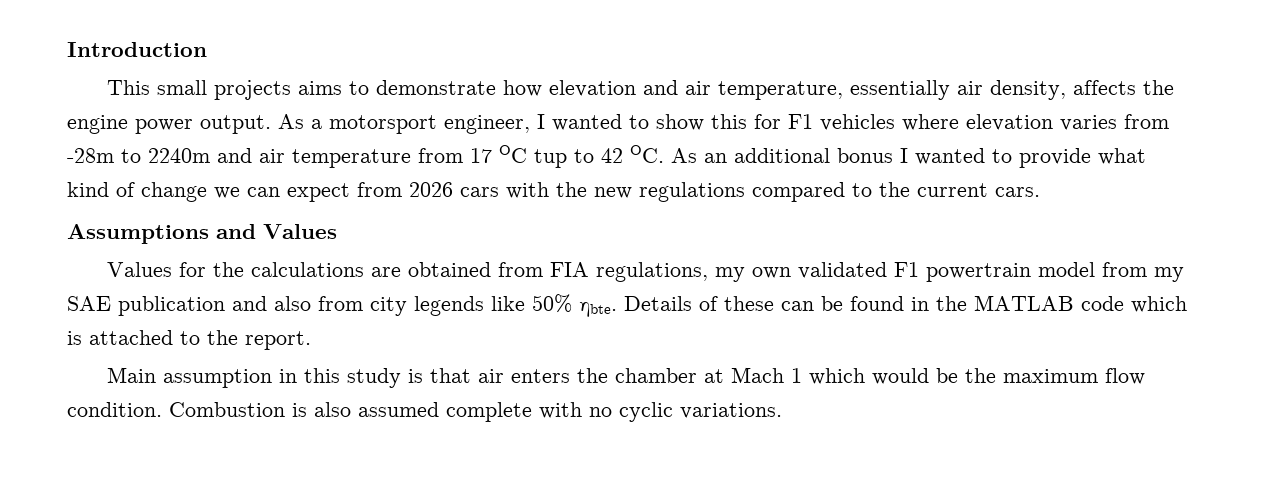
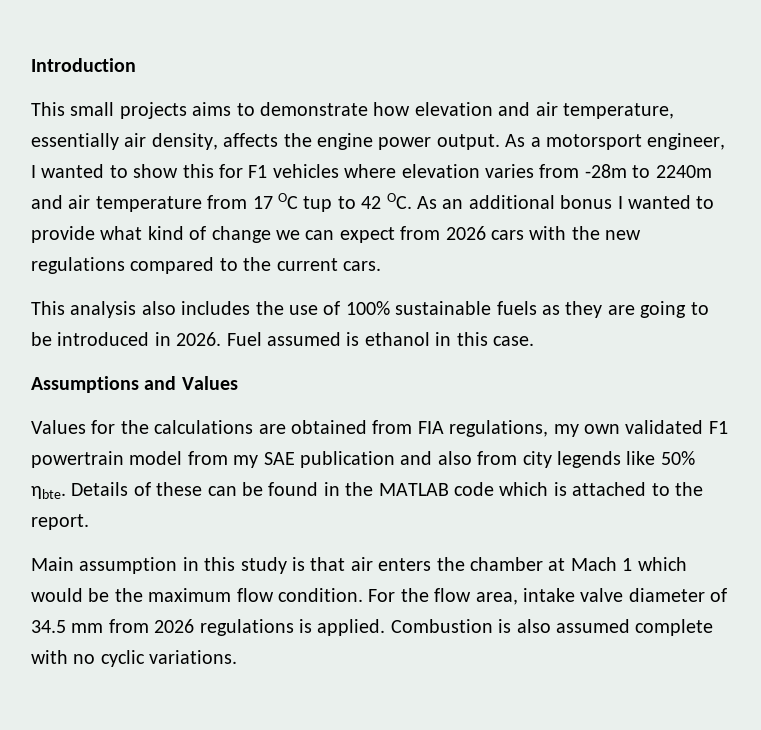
(1040, 192) none -> [31,301,709,318] [31,332,534,346] // This analysis also includes the use of 100% sustainable fuels as they are going to be introduced in 2026. Fuel assumed is ethanol in this case.
(162, 409) none -> [368,588,728,605] [31,619,386,636] For the flow area, intake valve diameter of 34.5 mm from 2026 regulations is applied.

